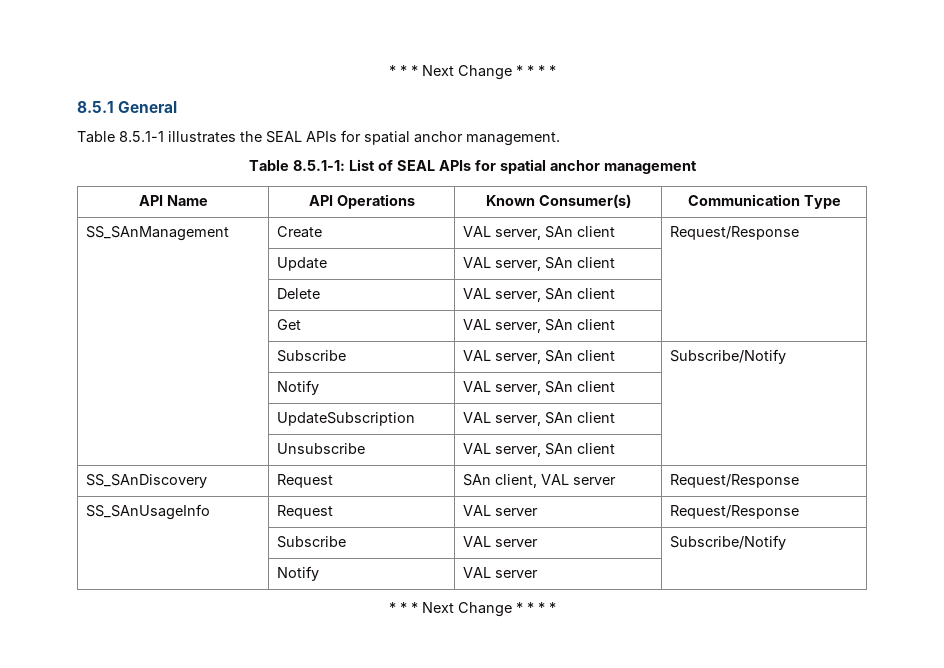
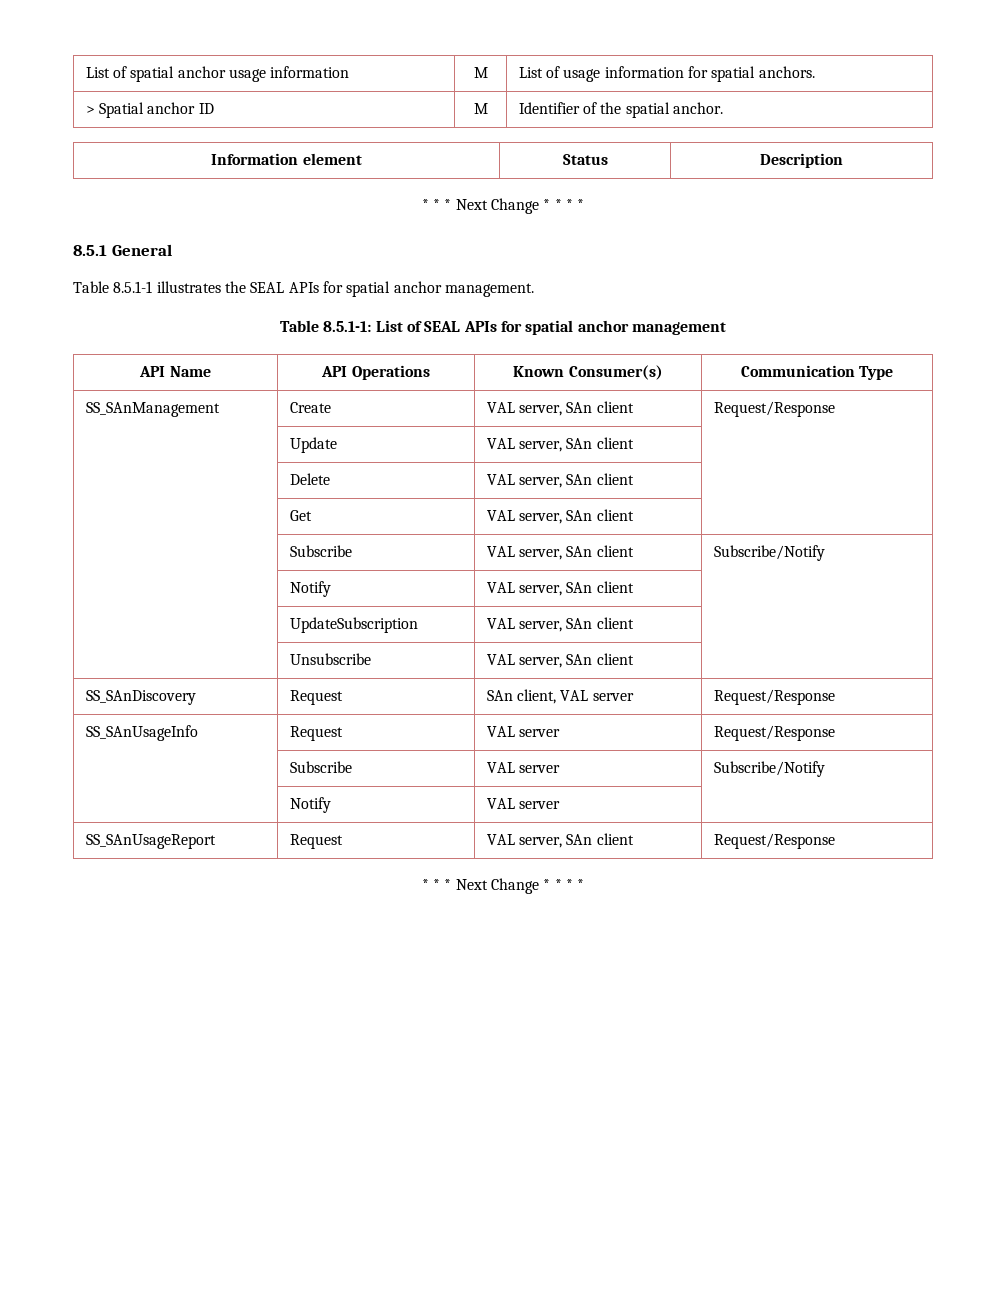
(388, 70) none -> [85,66,350,82] [473,67,488,78] [518,66,815,82] [85,102,214,118] [473,103,488,114] [518,102,724,118] [211,153,362,165] [562,154,608,165] [760,153,843,168] List of spatial anchor usage information | M | List of usage information for spatial anchors. // > Spatial anchor ID | M | Identifier of the spatial anchor. // Information element | Status | Description //
(539, 574) none -> [85,834,216,849] [289,834,343,849] [486,833,634,848] [713,833,835,849] // SS_SAnUsageReport | Request | VAL server, SAn client | Request/Response

